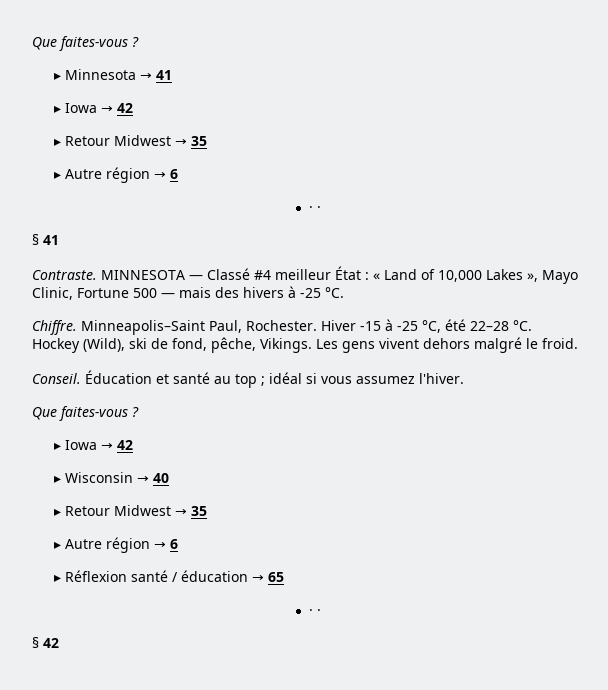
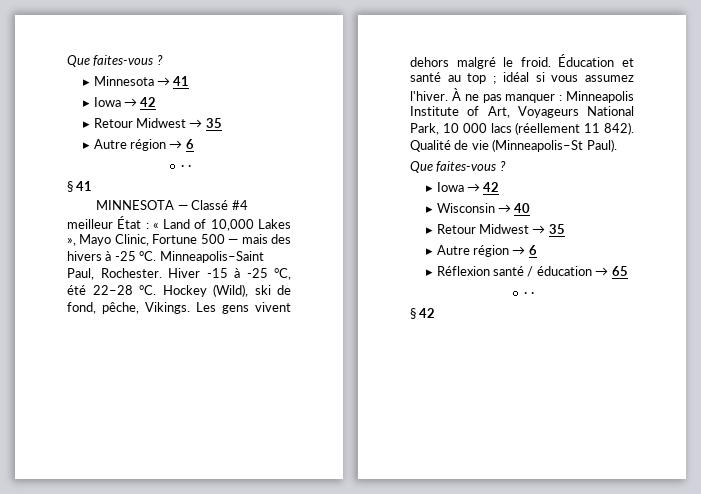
[32,270,97,280] Contraste. -> (93, 186) none
[32,320,77,335] // Chiffre. -> (157, 256) none
[32,373,81,384] // Conseil. -> (551, 62) none
(464, 378) none -> [451,88,634,103] [410,106,634,118] [410,122,634,135] [410,139,617,152] À ne pas manquer : Minneapolis Institute of Art, Voyageurs National Park, 10 000 lacs (réellement 11 842). Qualité de vie (Minneapolis–St Paul).

